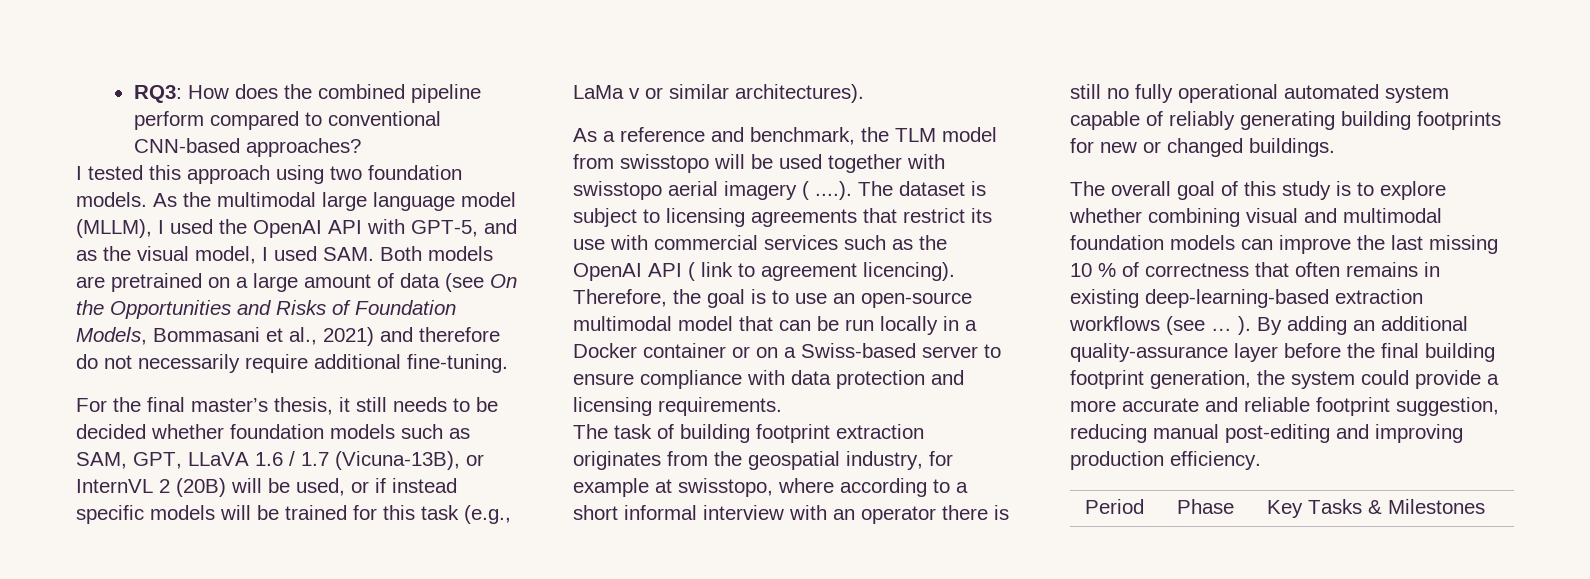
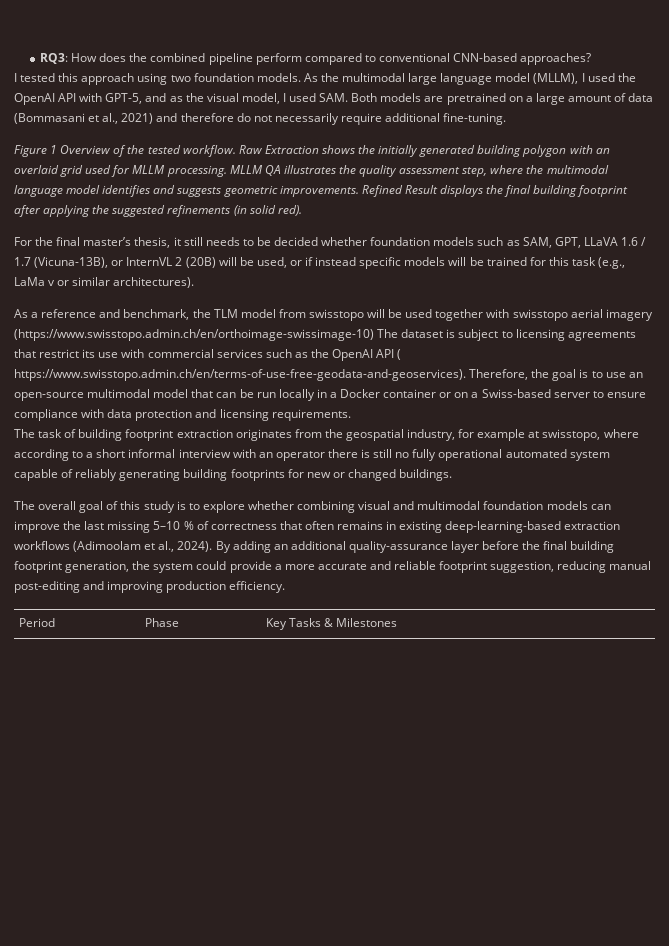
[445,273,517,292] [76,300,456,319] [76,327,260,345] (see On the Opportunities and Risks of Foundation Models, Bommasani -> [14,113,85,124] (Bommasani
(508, 363) none -> [14,145,610,157] [14,165,609,177] [14,185,629,197] [14,205,302,217] // Figure 1 Overview of the tested workflow. Raw Extraction shows the initially generated building polygon with an overlaid grid used for MLLM processing. MLLM QA illustrates the quality assessment step, where the multimodal language model identifies and suggests geometric improvements. Refined Result displays the final building footprint after applying the suggested refinements (in solid red).
[802,181,852,200] ( ....). -> [14,329,374,341] (https://www.swisstopo.admin.ch/en/orthoimage-swissimage-10)
[701,262,955,281] link to agreement licencing). -> [14,369,466,381] https://www.swisstopo.admin.ch/en/terms-of-use-free-geodata-and-geoservices).
[1070,263,1092,277] 10 -> [153,521,181,530] 5–10
[1166,316,1251,335] (see … ). -> [73,541,213,552] (Adimoolam et al., 2024).

